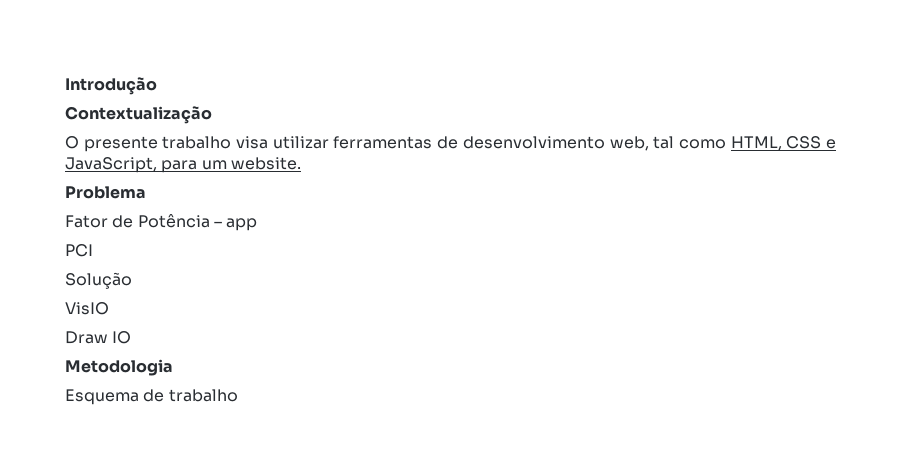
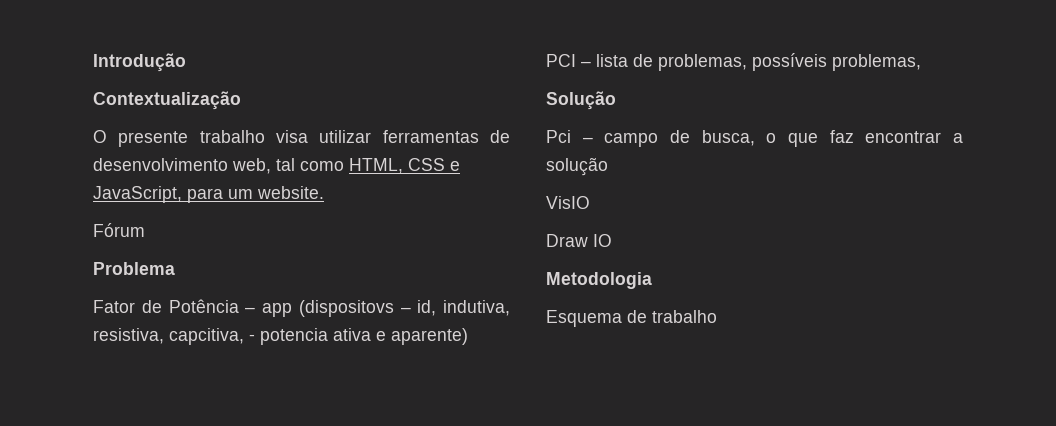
(301, 163) none -> [93,223,145,237] // Fórum
[65,244,93,257] [65,272,132,289] // PCI // Solução -> [298,300,510,317] [93,328,468,345] [546,53,921,71] [546,91,616,110] [546,130,963,147] [546,157,608,176] (dispositovs – id, indutiva, resistiva, capcitiva, - potencia ativa e aparente) // PCI – lista de problemas, possíveis problemas, // Solução // Pci – campo de busca, o que faz encontrar a solução

